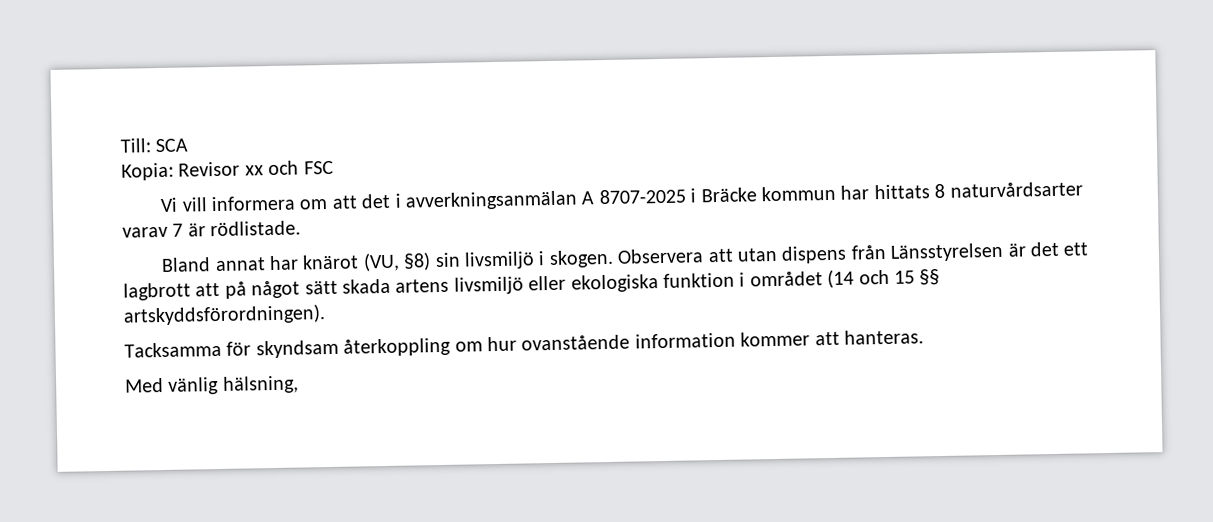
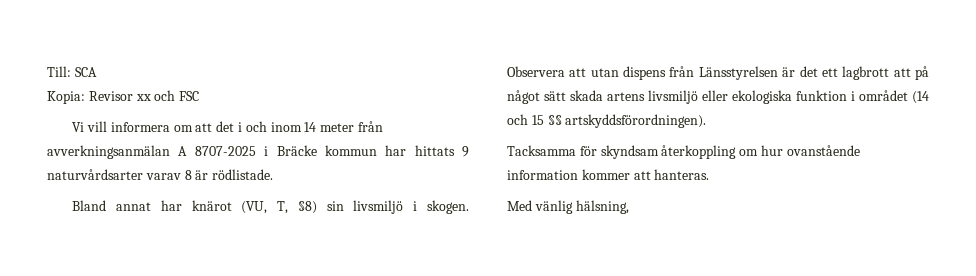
(402, 200) none -> [245,121,383,132] och inom 14 meter från
[934,183,946,199] 8 -> [462,146,469,157] 9
[172,223,184,237] 7 -> [184,170,192,180] 8
(400, 262) none -> [277,201,289,214] T,

